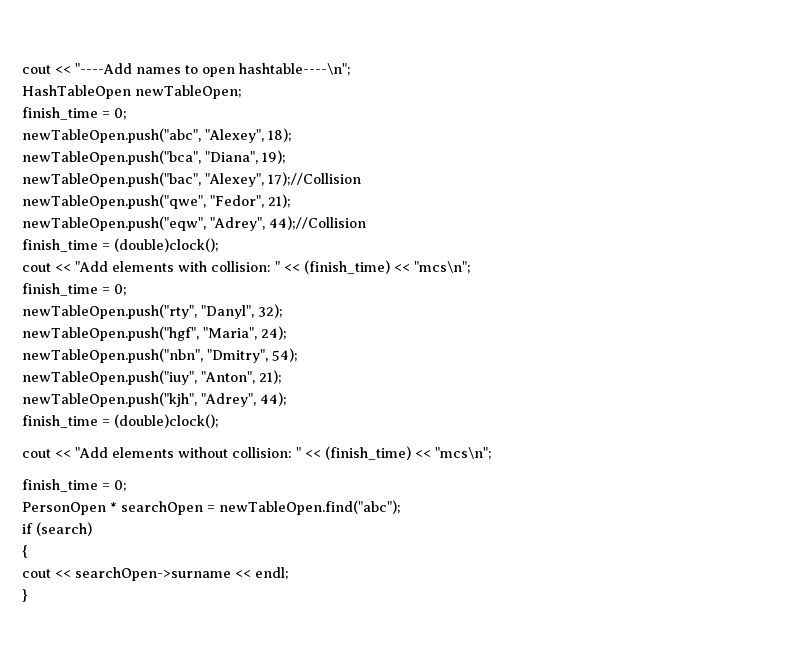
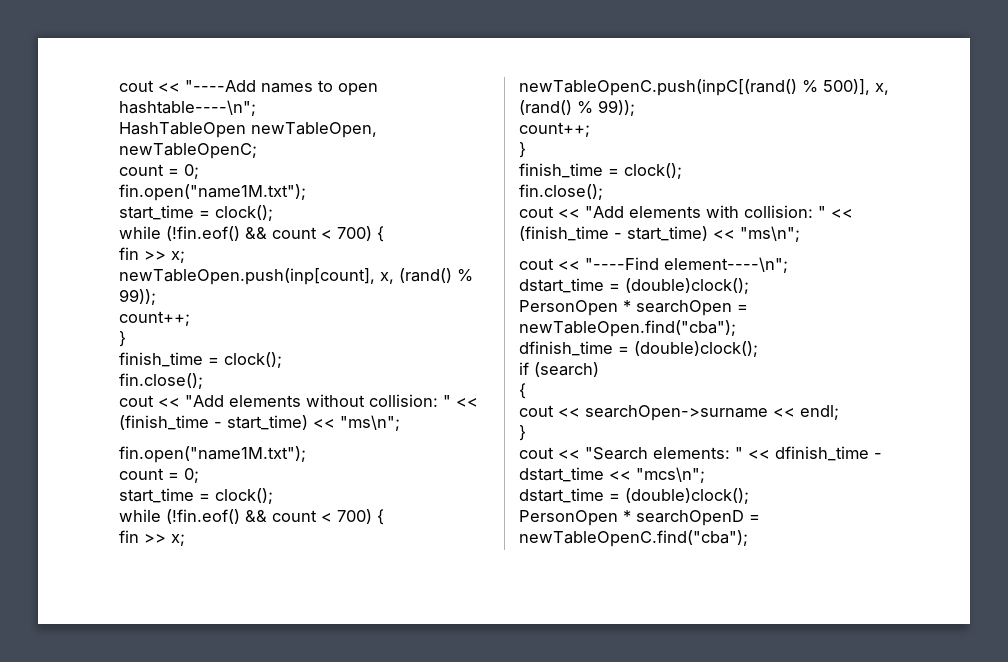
[134,85,242,99] [22,107,127,120] [22,128,292,143] [22,150,286,165] [22,172,361,187] [22,194,291,209] [22,216,366,231] [22,238,219,252] newTableOpen; // finish_time = 0; // newTableOpen.push("abc", "Alexey", 18); // newTableOpen.push("bca", "Diana", 19); // newTableOpen.push("bac", "Alexey", 17);//Collision // newTableOpen.push("qwe", "Fedor", 21); // newTableOpen.push("eqw", "Adrey", 44);//Collision // finish_time = (double)clock(); -> [251,122,377,138] [119,143,257,159] [119,164,199,179] [119,184,306,201] [119,205,273,221] [119,226,384,242] [119,247,185,263] [119,268,473,285] [119,289,156,305] [119,311,190,326] [119,331,126,347] [119,352,282,368] [119,373,203,389] [119,394,478,407] [119,415,400,431] [119,446,306,463] [119,468,199,483] [119,488,273,504] [119,509,384,525] [119,530,185,546] [519,79,889,96] [519,100,635,116] [519,122,590,137] [519,142,526,158] [519,163,682,179] [519,184,603,200] newTableOpen, newTableOpenC; // count = 0; // fin.open("name1M.txt"); // start_time = clock(); // while (!fin.eof() && count < 700) { // fin >> x; // newTableOpen.push(inp[count], x, (rand() % 99)); // count++; // } // finish_time = clock(); // fin.close(); // cout << "Add elements without collision: " << (finish_time - start_time) << "ms\n"; // fin.open("name1M.txt"); // count = 0; // start_time = clock(); // while (!fin.eof() && count < 700) { // fin >> x; // newTableOpenC.push(inpC[(rand() % 500)], x, (rand() % 99)); // count++; // } // finish_time = clock(); // fin.close();
[304,260,471,274] [22,283,127,296] [22,304,283,319] [22,326,287,341] [22,348,298,363] [22,370,282,385] [22,392,287,407] [22,414,219,428] [22,446,492,460] [22,479,127,492] (finish_time) << "mcs\n"; // finish_time = 0; // newTableOpen.push("rty", "Danyl", 32); // newTableOpen.push("hgf", "Maria", 24); // newTableOpen.push("nbn", "Dmitry", 54); // newTableOpen.push("iuy", "Anton", 21); // newTableOpen.push("kjh", "Adrey", 44); // finish_time = (double)clock(); // cout << "Add elements without collision: " << (finish_time) << "mcs\n"; // finish_time = 0; -> [519,226,800,242] [519,257,788,273] [519,278,749,294] (finish_time - start_time) << "ms\n"; // cout << "----Find element----\n"; // dstart_time = (double)clock();
[219,500,401,515] newTableOpen.find("abc"); -> [519,320,736,337] [519,341,758,357] newTableOpen.find("cba"); // dfinish_time = (double)clock();
(28, 595) none -> [519,446,882,461] [519,467,705,483] [519,488,749,504] [519,510,760,526] [519,530,748,547] // cout << "Search elements: " << dfinish_time - dstart_time << "mcs\n"; // dstart_time = (double)clock(); // PersonOpen * searchOpenD = newTableOpenC.find("cba");

